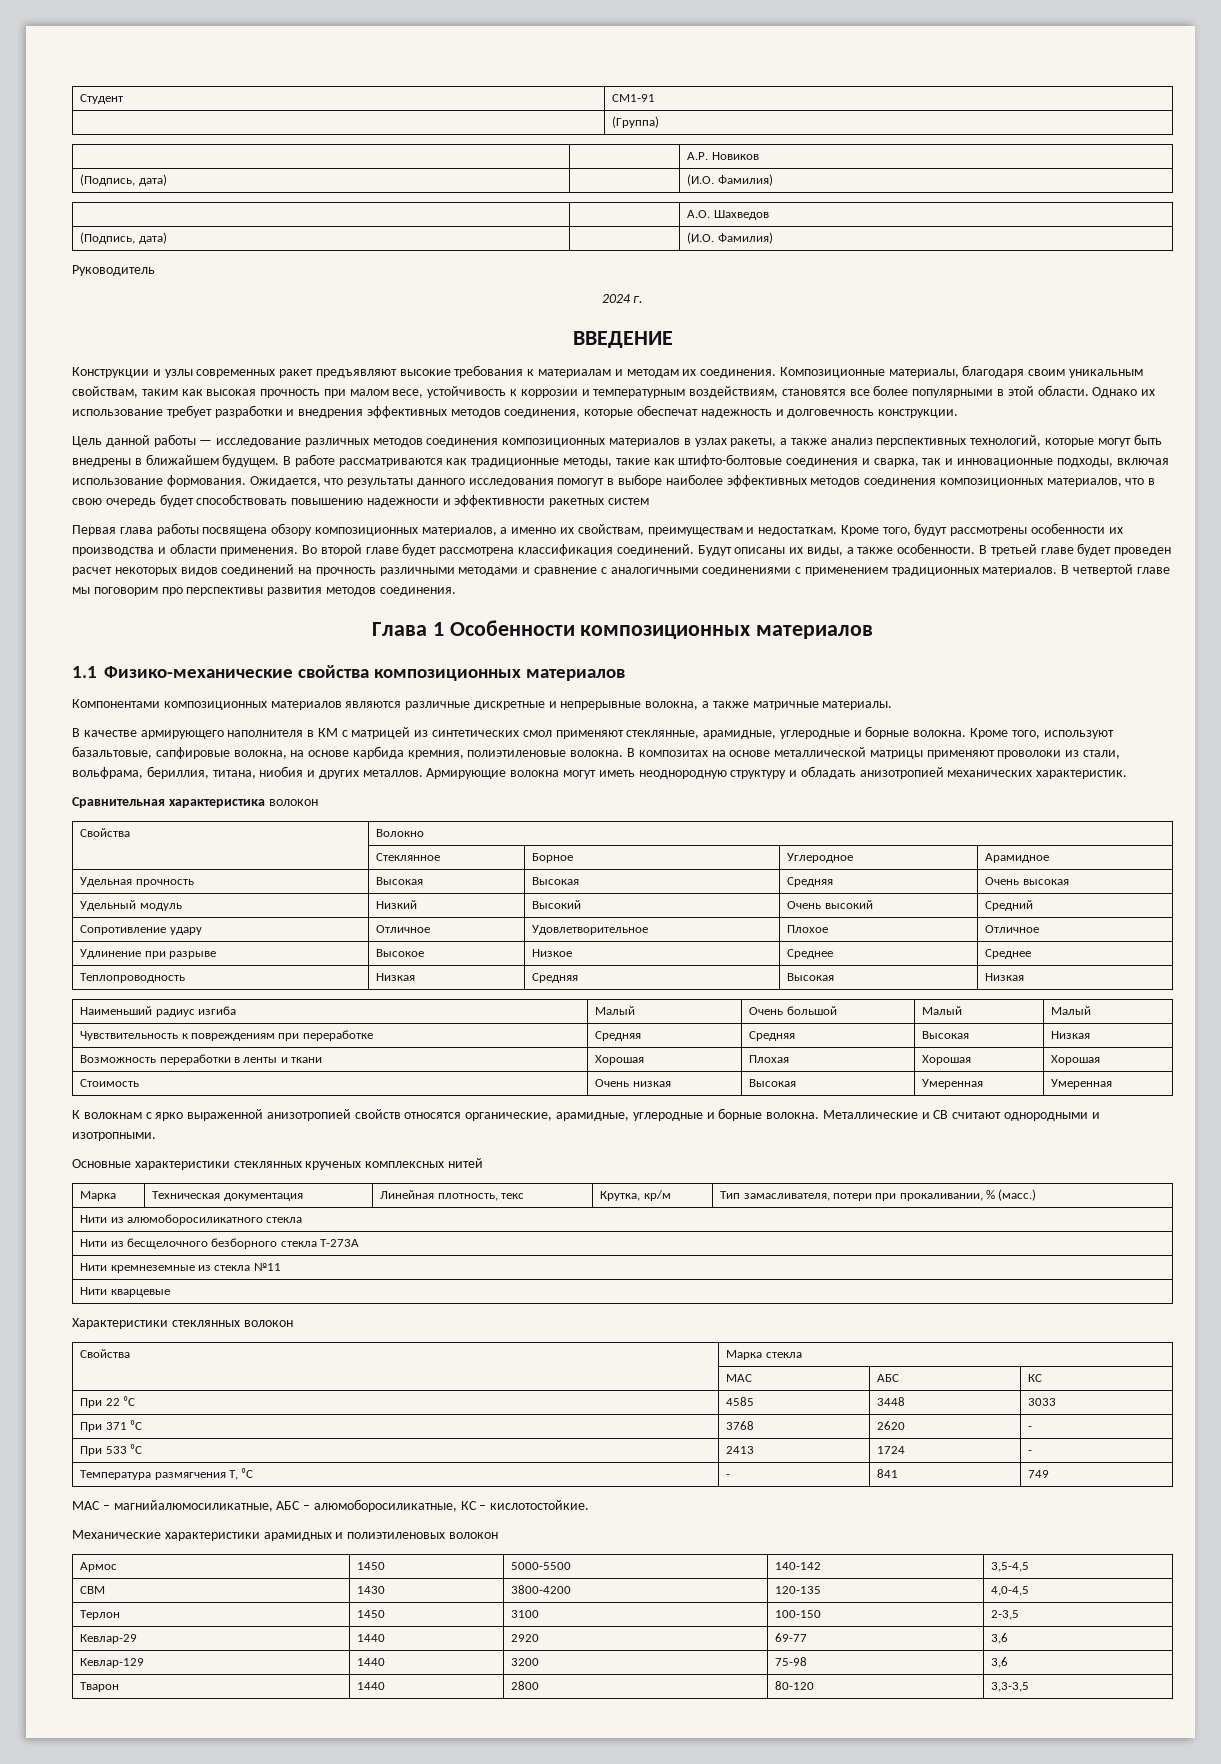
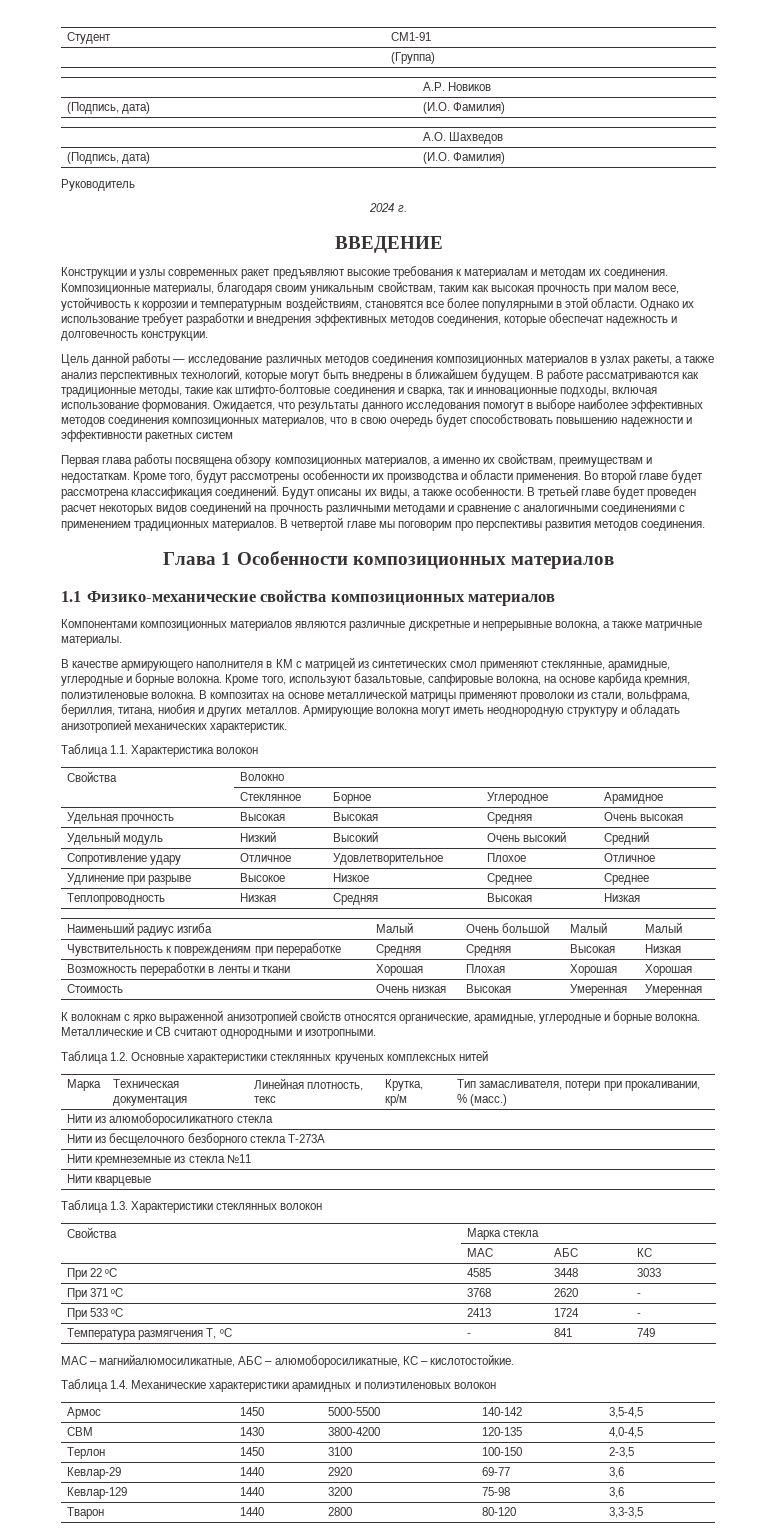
[72,797,265,808] Сравнительная характеристика -> [61,744,215,757] Таблица 1.1. Характеристика
(156, 1136) none -> [61,1051,129,1064] Таблица 1.2.
(170, 1293) none -> [61,1200,129,1213] Таблица 1.3.
(590, 1505) none -> [61,1379,129,1392] Таблица 1.4.

